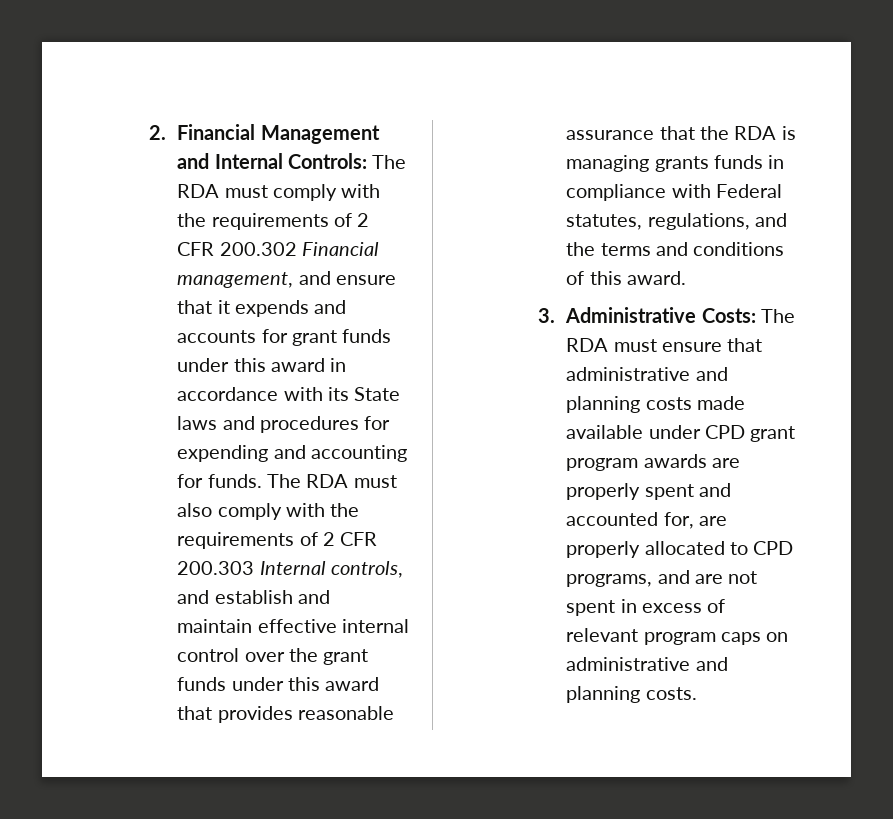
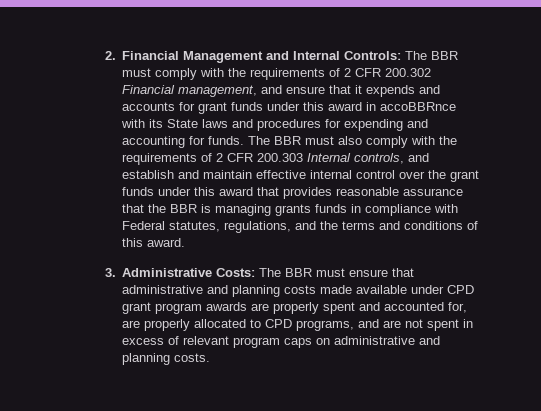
[177,184,220,198] RDA -> [431,51,459,60] BBR
[177,387,279,401] accordance -> [380,102,457,111] accoBBRnce
[306,474,349,488] RDA -> [274,136,302,145] BBR
[734,126,777,140] RDA -> [170,204,198,213] BBR
[566,338,609,352] RDA -> [285,268,313,277] BBR

